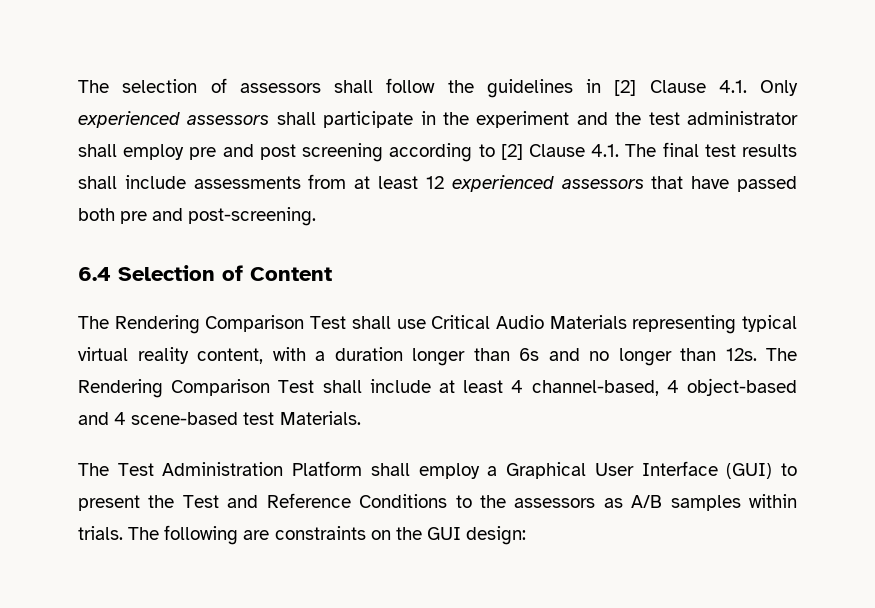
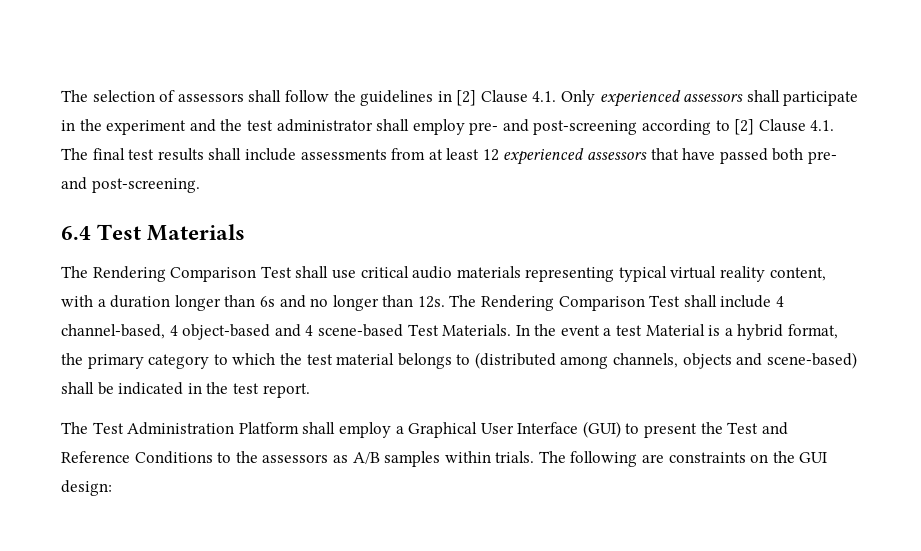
[189,143,384,162] pre and post screening -> [469,119,638,135] pre- and post-screening
[120,211,148,224] pre -> [808,151,838,164] pre-
[118,265,332,281] Selection of Content -> [97,224,246,241] Test Materials
[431,315,627,329] Critical Audio Materials -> [360,266,521,279] critical audio materials
[439,380,504,393] at least -> (772, 301) none
[243,411,361,425] test Materials. -> [407,324,839,340] [61,352,857,369] [61,382,310,398] Test Materials. In the event a test Material is a hybrid format, the primary category to which the test material belongs to (distributed among channels, objects and scene-based) shall be indicated in the test report.

